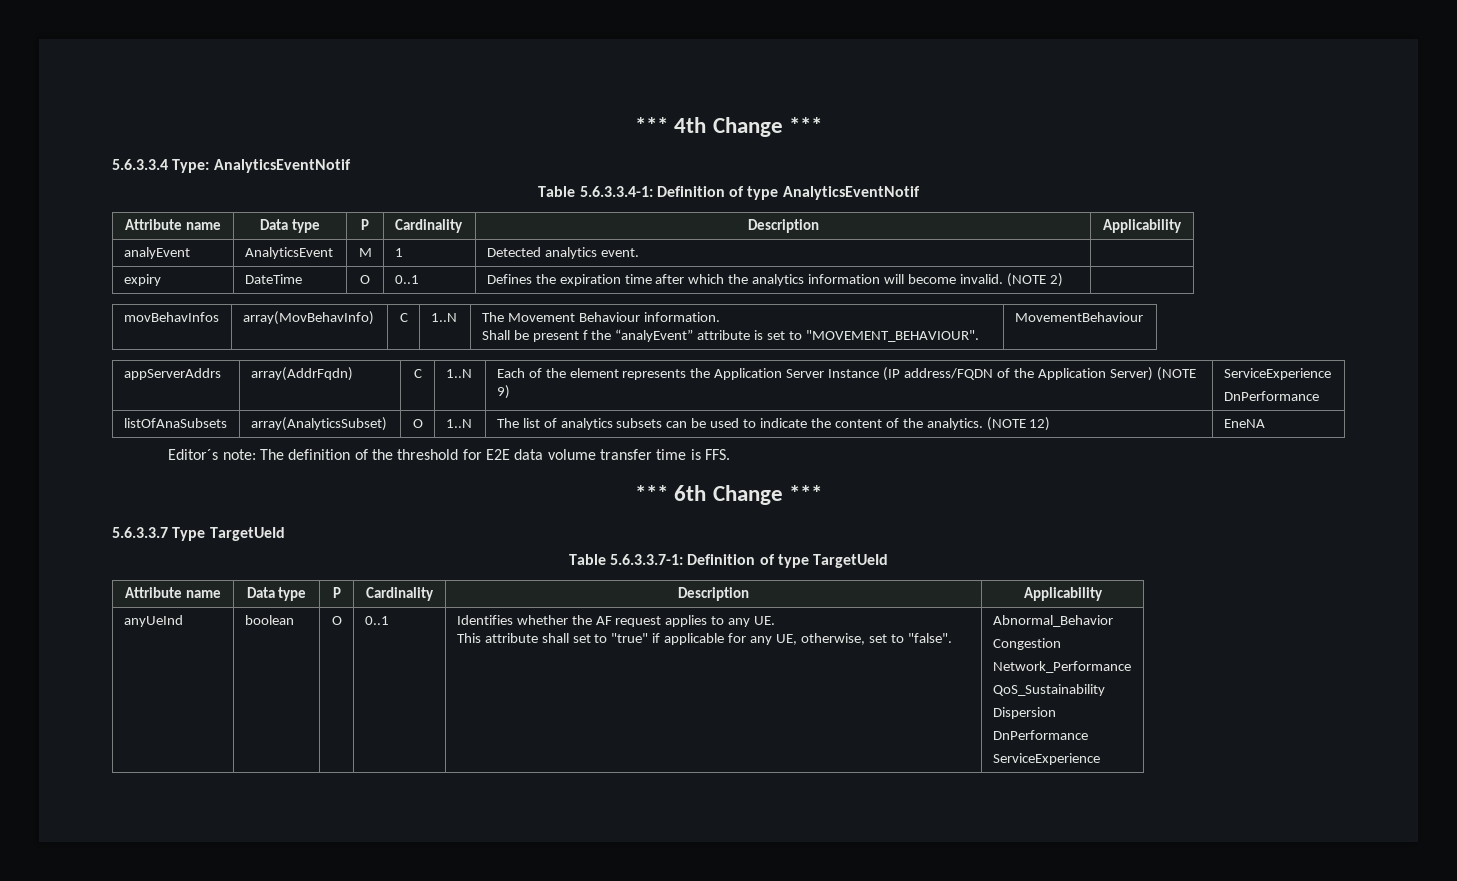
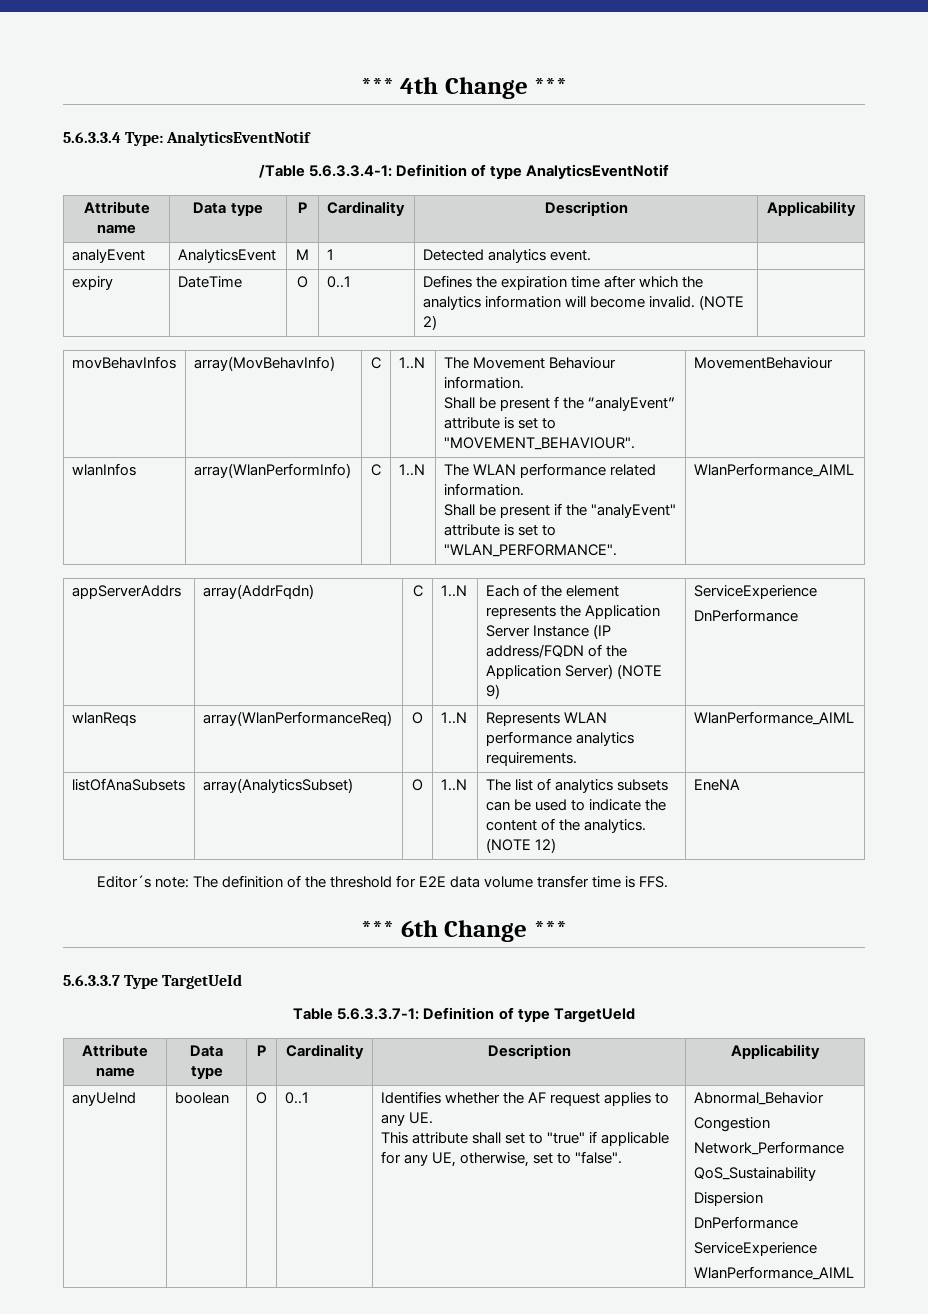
[538,186,576,197] Table -> [258,164,305,178] /Table
(1143, 317) none -> [71,463,136,476] [193,463,351,478] [371,464,381,476] [398,464,425,476] [443,463,657,478] [443,483,524,496] [443,503,677,518] [443,524,557,536] [443,544,617,557] [693,463,854,477] // wlanInfos | array(WlanPerformInfo) | C | 1..N | The WLAN performance related information. // Shall be present if the "analyEvent" attribute is set to "WLAN_PERFORMANCE". | WlanPerformance_AIML
(1319, 396) none -> [71,712,136,726] [202,711,392,726] [412,712,423,724] [440,712,467,724] [485,712,608,726] [485,731,635,746] [485,752,577,766] [693,711,854,725] // wlanReqs | array(WlanPerformanceReq) | O | 1..N | Represents WLAN performance analytics requirements. | WlanPerformance_AIML
(1100, 759) none -> [693,1266,854,1280] // WlanPerformance_AIML

